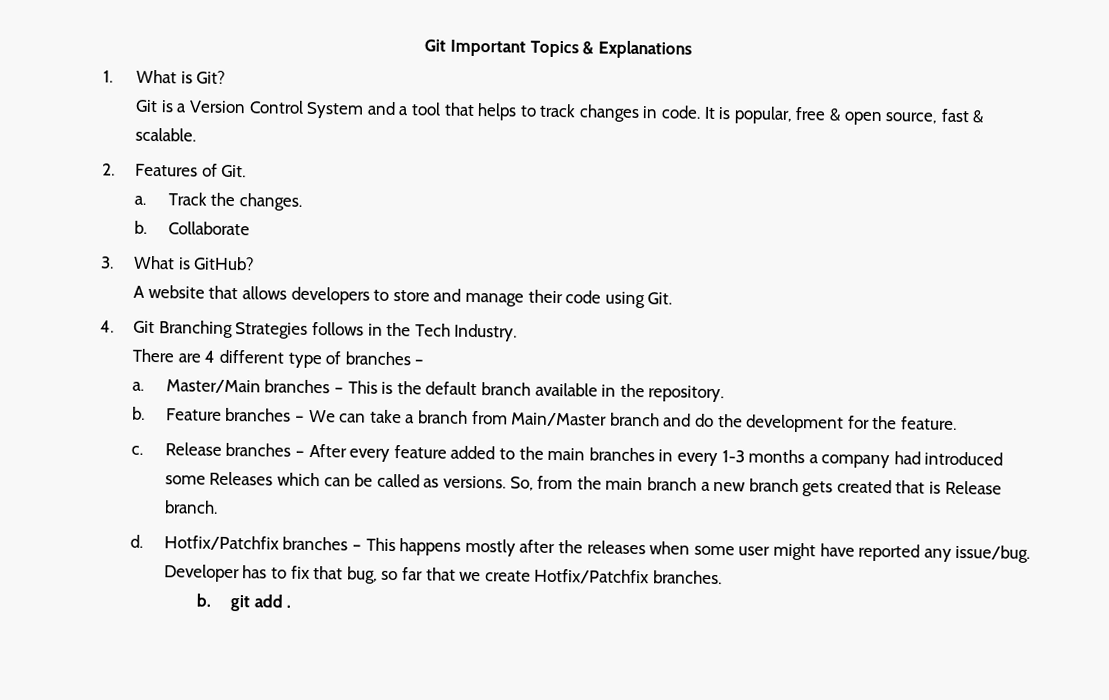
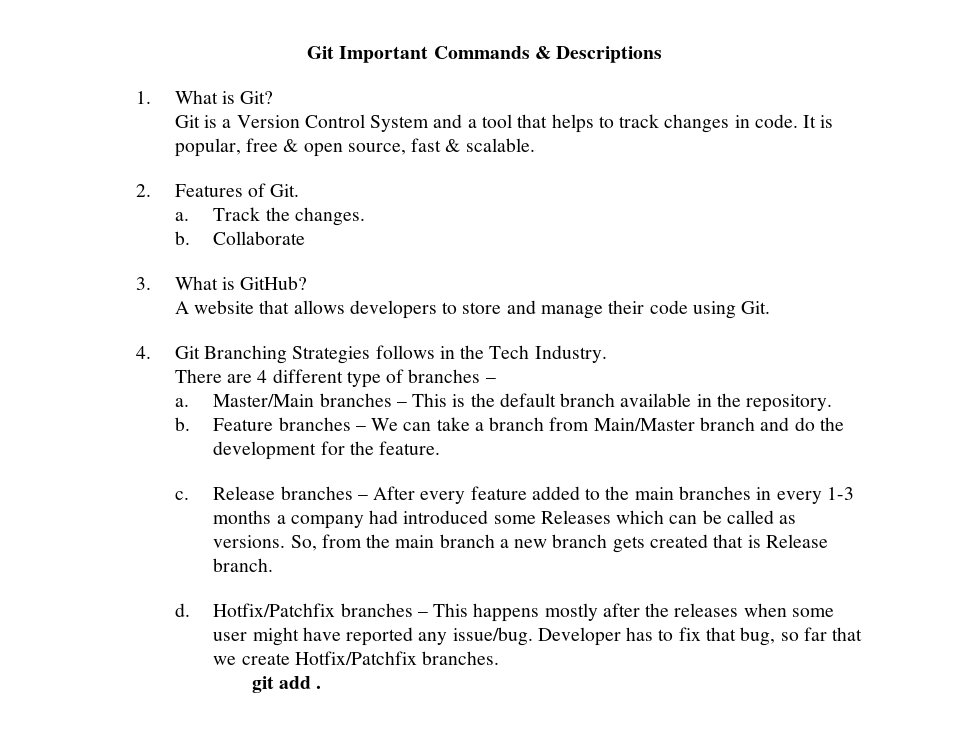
[529,40,692,59] Topics & Explanations -> [433,46,663,63] Commands & Descriptions
[196,593,212,607] b. -> (500, 658) none

